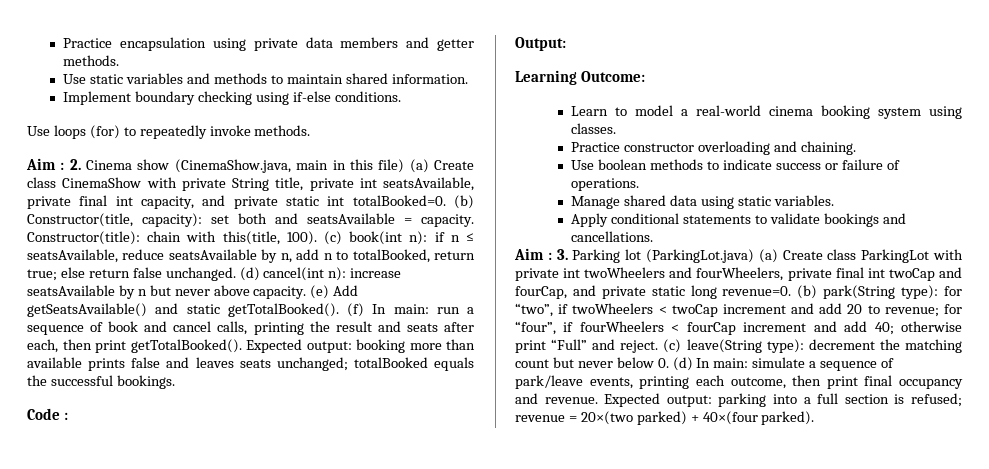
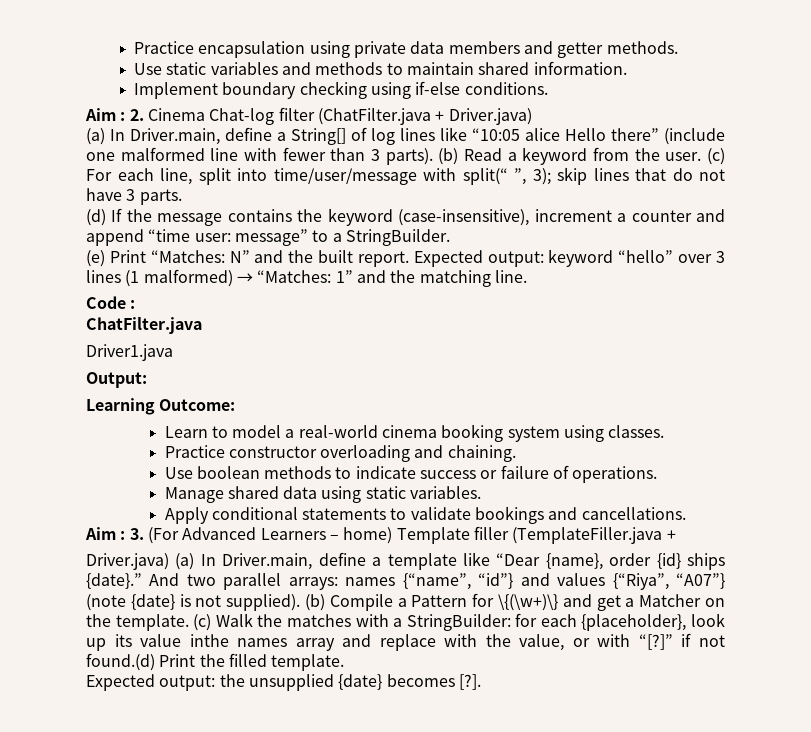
[27,125,311,139] [26,158,475,173] [27,177,474,191] [27,195,474,209] [27,213,474,227] [27,231,474,245] [27,249,476,263] [27,267,402,281] [27,285,359,299] [27,303,474,317] [27,321,474,335] [27,339,475,353] [27,357,474,371] [27,375,175,389] Use loops (for) to repeatedly invoke methods. // Aim : 2. Cinema show (CinemaShow.java, main in this file) (a) Create class CinemaShow with private String title, private int seatsAvailable, private final int capacity, and private static int totalBooked=0. (b) Constructor(title, capacity): set both and seatsAvailable = capacity. Constructor(title): chain with this(title, 100). (c) book(int n): if n ≤ seatsAvailable, reduce seatsAvailable by n, add n to totalBooked, return true; else return false unchanged. (d) cancel(int n): increase seatsAvailable by n but never above capacity. (e) Add getSeatsAvailable() and static getTotalBooked(). (f) In main: run a sequence of book and cancel calls, printing the result and seats after each, then print getTotalBooked(). Expected output: booking more than available prints false and leaves seats unchanged; totalBooked equals the successful bookings. -> [85,107,532,125] [86,127,725,145] [86,147,725,165] [86,167,725,185] [86,188,182,205] [86,208,726,226] [86,229,450,246] [86,249,725,267] [86,269,527,287] Aim : 2. Cinema Chat-log filter (ChatFilter.java + Driver.java) // (a) In Driver.main, define a String[] of log lines like “10:05 alice Hello there” (include one malformed line with fewer than 3 parts). (b) Read a keyword from the user. (c) For each line, split into time/user/message with split(“ ”, 3); skip lines that do not have 3 parts. // (d) If the message contains the keyword (case-insensitive), increment a counter and append “time user: message” to a StringBuilder. // (e) Print “Matches: N” and the built report. Expected output: keyword “hello” over 3 lines (1 malformed) → “Matches: 1” and the matching line.
(68, 416) none -> [86,317,202,334] [86,344,173,361] // ChatFilter.java // Driver1.java
[572,249,963,263] [515,267,962,281] [515,285,963,299] [515,303,962,317] [515,321,962,335] [515,339,962,353] [515,357,895,371] [515,375,963,389] [515,393,963,407] [515,411,815,425] Parking lot (ParkingLot.java) (a) Create class ParkingLot with private int twoWheelers and fourWheelers, private final int twoCap and fourCap, and private static long revenue=0. (b) park(String type): for “two”, if twoWheelers < twoCap increment and add 20 to revenue; for “four”, if fourWheelers < fourCap increment and add 40; otherwise print “Full” and reject. (c) leave(String type): decrement the matching count but never below 0. (d) In main: simulate a sequence of park/leave events, printing each outcome, then print final occupancy and revenue. Expected output: parking into a full section is refused; revenue = 20×(two parked) + 40×(four parked). -> [147,526,676,544] [86,552,725,570] [86,573,725,590] [86,593,725,611] [86,613,725,631] [86,633,726,651] [86,653,345,671] [86,674,481,691] (For Advanced Learners – home) Template filler (TemplateFiller.java + // Driver.java) (a) In Driver.main, define a template like “Dear {name}, order {id} ships {date}.” And two parallel arrays: names {“name”, “id”} and values {“Riya”, “A07”} (note {date} is not supplied). (b) Compile a Pattern for \{(\w+)\} and get a Matcher on the template. (c) Walk the matches with a StringBuilder: for each {placeholder}, look up its value inthe names array and replace with the value, or with “[?]” if not found.(d) Print the filled template. // Expected output: the unsupplied {date} becomes [?].

